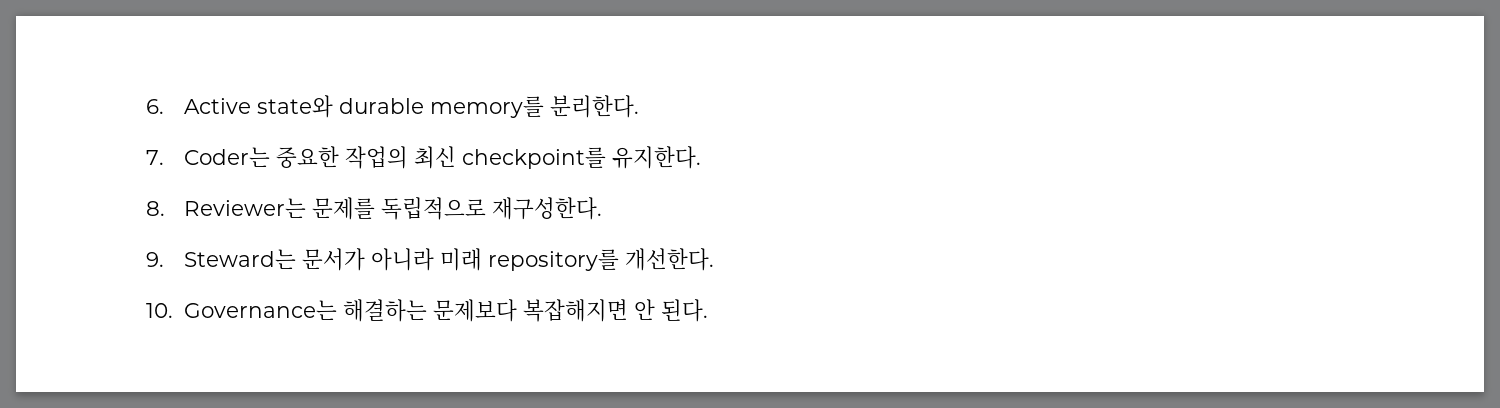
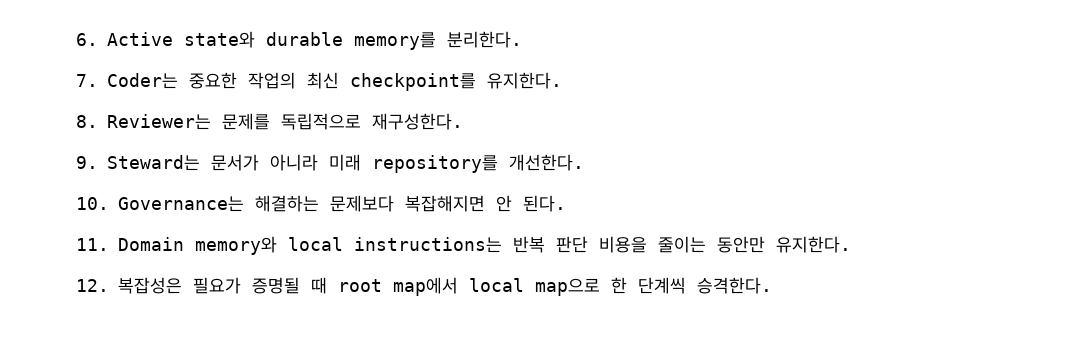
(709, 310) none -> [76,236,852,255] [76,277,773,296] // 11. Domain memory와 local instructions는 반복 판단 비용을 줄이는 동안만 유지한다. // 12. 복잡성은 필요가 증명될 때 root map에서 local map으로 한 단계씩 승격한다.

